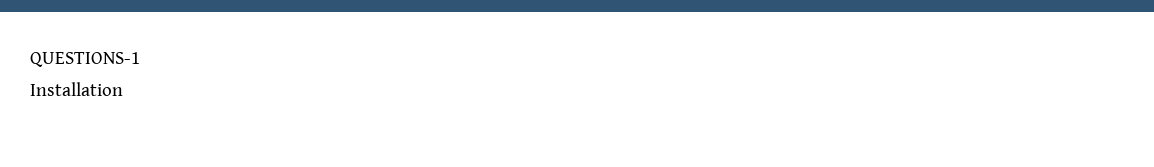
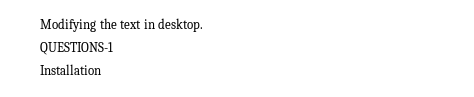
(30, 59) none -> [40,18,204,32] Modifying the text in desktop. //

